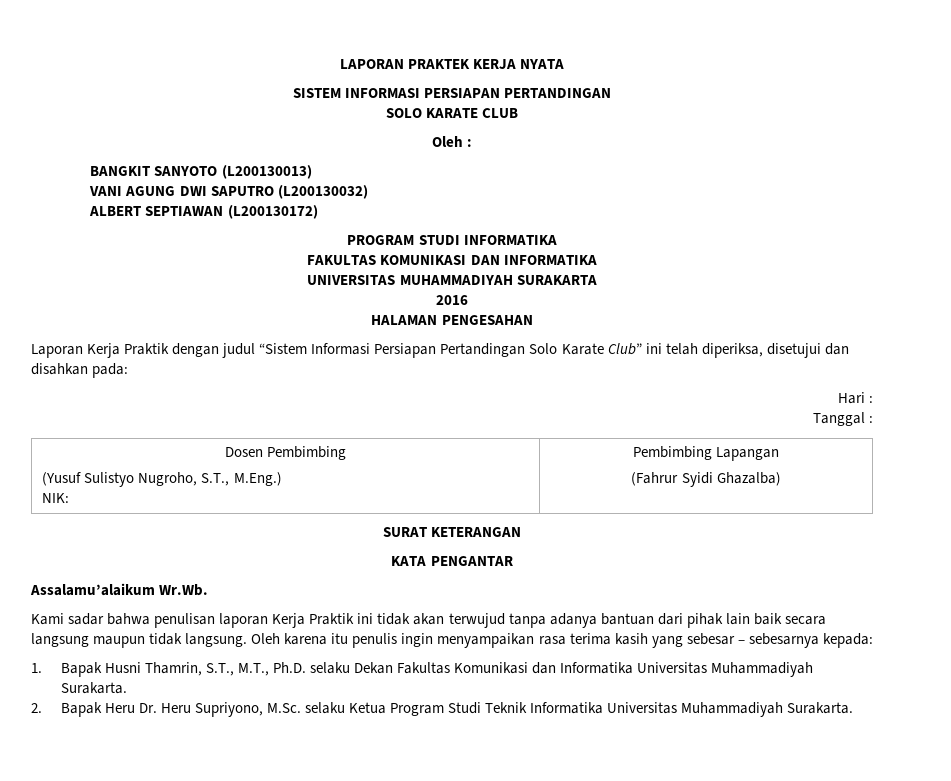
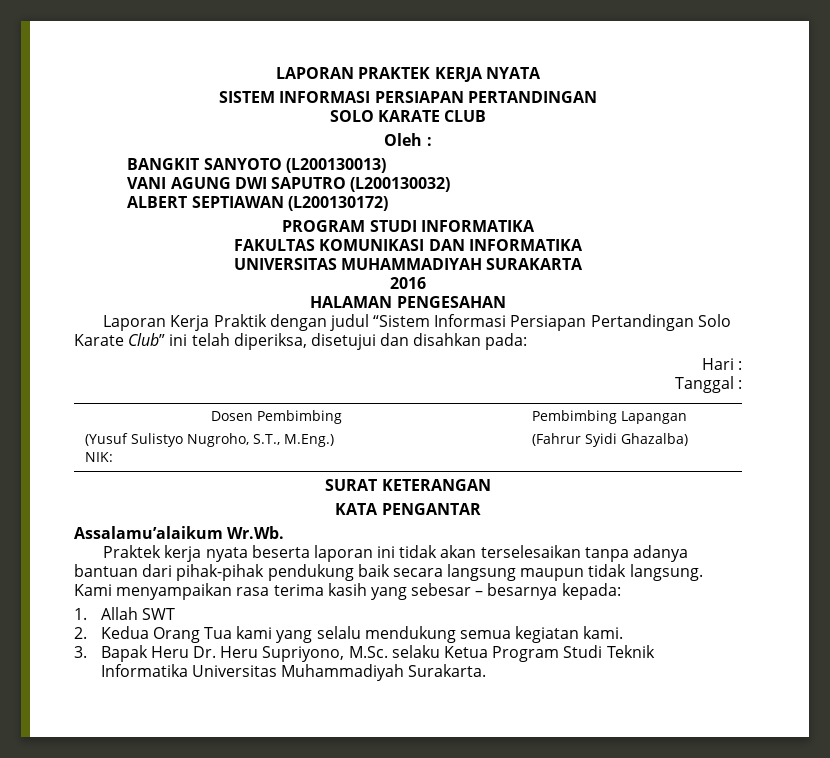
[31,613,355,628] Kami sadar bahwa penulisan laporan Kerja Praktik -> [103,545,373,562] Praktek kerja nyata beserta laporan
[448,613,505,628] terwujud -> [480,545,581,558] terselesaikan
[686,613,750,628] pihak lain -> [176,564,354,581] pihak-pihak pendukung
[251,633,434,648] Oleh karena itu penulis ingin -> [74,584,112,596] Kami
[748,633,819,648] sebesarnya -> [487,583,558,600] besarnya
[60,662,814,677] [60,682,127,694] [31,703,42,713] Bapak Husni Thamrin, S.T., M.T., Ph.D. selaku Dekan Fakultas Komunikasi dan Informatika Universitas Muhammadiyah Surakarta. // 2. -> [100,607,175,620] [74,626,624,643] [74,646,87,658] Allah SWT // 2. Kedua Orang Tua kami yang selalu mendukung semua kegiatan kami. // 3.

